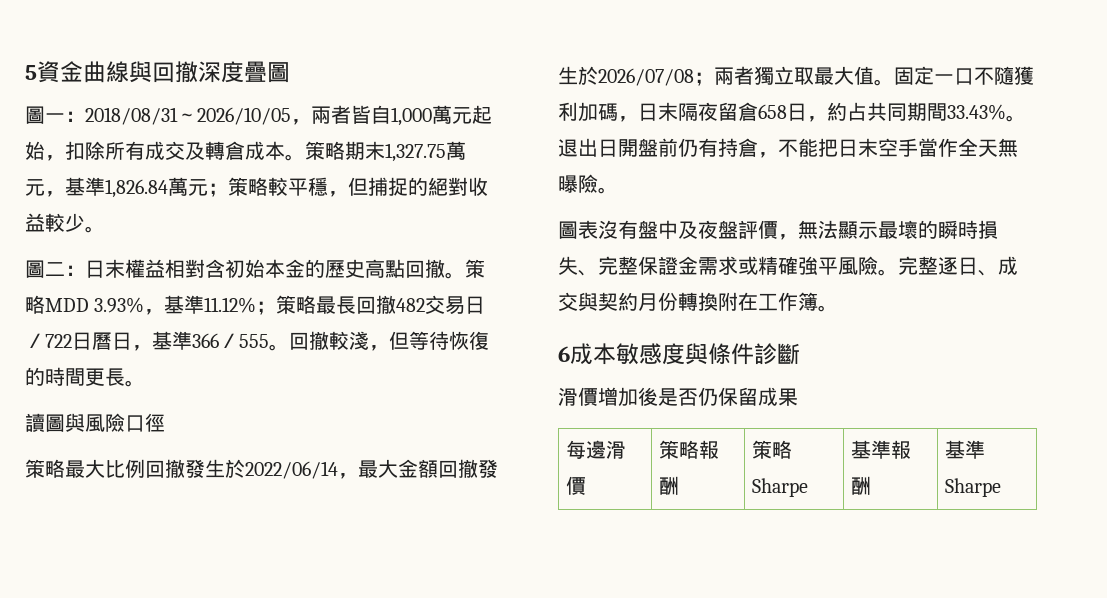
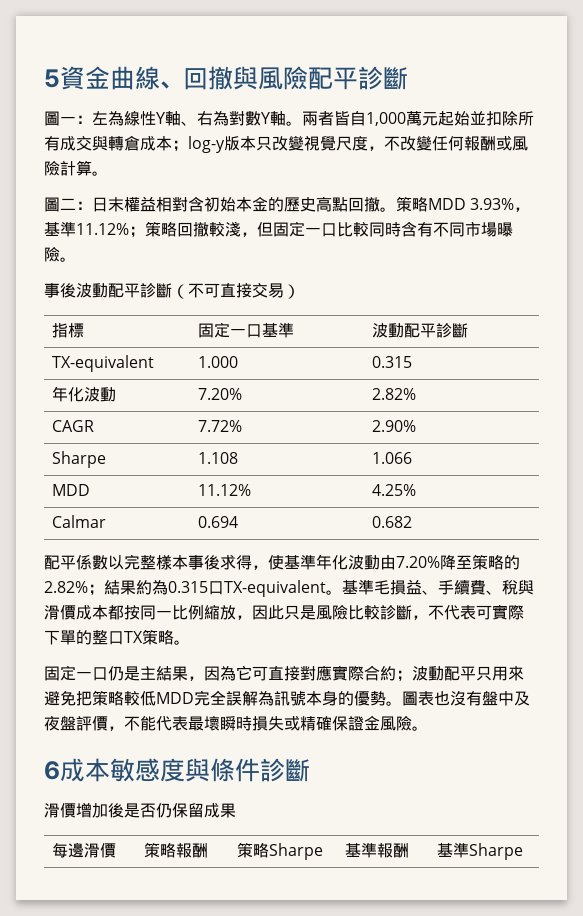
[129,61,290,83] [25,106,311,125] 與回撤深度疊圖 // 圖一：2018/08/31～2026/10/05， -> [160,66,408,90] [44,111,302,126] 、回撤與風險配平診斷 // 圖一：左為線性Y軸、右為對數Y軸。
[45,155,65,161] ， -> [470,111,486,125] 並
[185,142,205,160] 及 -> [92,136,108,151] 與
[285,141,466,162] [25,177,488,198] [25,213,85,232] 。策略期末1,327.75萬元，基準1,826.84萬元；策略較平穩，但捕捉的絕對收益較少 -> [172,135,528,153] [44,160,92,176] ；log-y版本只改變視覺尺度，不改變任何報酬或風險計算
[316,295,486,315] [25,331,489,351] [25,367,145,387] [25,413,165,432] [25,459,498,479] [558,66,1034,86] [558,102,1026,122] [558,138,1018,158] [558,174,618,194] [558,220,598,239] 最長回撤482交易日／722日曆日，基準366／555。回撤較淺，但等待恢復的時間更長。 // 讀圖與風險口徑 // 策略最大比例回撤發生於2022/06/14，最大金額回撤發生於2026/07/08；兩者獨立取最大值。固定一口不隨獲利加碼，日末隔夜留倉658日，約占共同期間33.43%。退出日開盤前仍有持倉，不能把日末空手當作全天無曝險。 // 圖表 -> [177,221,513,237] [44,246,76,262] [44,283,300,299] [52,323,85,338] [198,322,295,338] [372,323,469,338] [52,355,155,372] [198,356,239,368] [372,356,413,368] [52,386,117,402] [198,388,243,400] [372,388,417,400] [52,420,95,432] [198,420,243,432] [372,420,417,432] [52,451,107,468] [198,452,239,464] [372,452,413,464] [52,484,91,496] [198,484,252,496] [372,484,417,496] [52,515,107,528] [198,516,239,528] [372,516,413,528] [44,554,520,570] [44,579,534,597] [44,604,524,620] [44,629,190,645] [44,665,524,682] [44,690,450,706] 回撤較淺，但固定一口比較同時含有不同市場曝險。 // 事後波動配平診斷（不可直接交易） // 指標 | 固定一口基準 | 波動配平診斷 // TX-equivalent | 1.000 | 0.315 // 年化波動 | 7.20% | 2.82% // CAGR | 7.72% | 2.90% // Sharpe | 1.108 | 1.066 // MDD | 11.12% | 4.25% // Calmar | 0.694 | 0.682 // 配平係數以完整樣本事後求得，使基準年化波動由7.20%降至策略的2.82%；結果約為0.315口TX-equivalent。基準毛損益、手續費、稅與滑價成本都按同一比例縮放，因此只是風險比較診斷，不代表可實際下單的整口TX策略。 // 固定一口仍是主結果，因為它可直接對應實際合約；波動配平只用來避免把策略較低MDD完全誤解為訊號本身的優勢。圖表也
[798,220,998,239] [558,256,1018,276] [558,292,818,311] 無法顯示最壞的瞬時損失、完整保證金需求或精確強平風險。完整逐日、成交與契約月份轉換附在工作簿 -> [124,715,412,731] 不能代表最壞瞬時損失或精確保證金風險

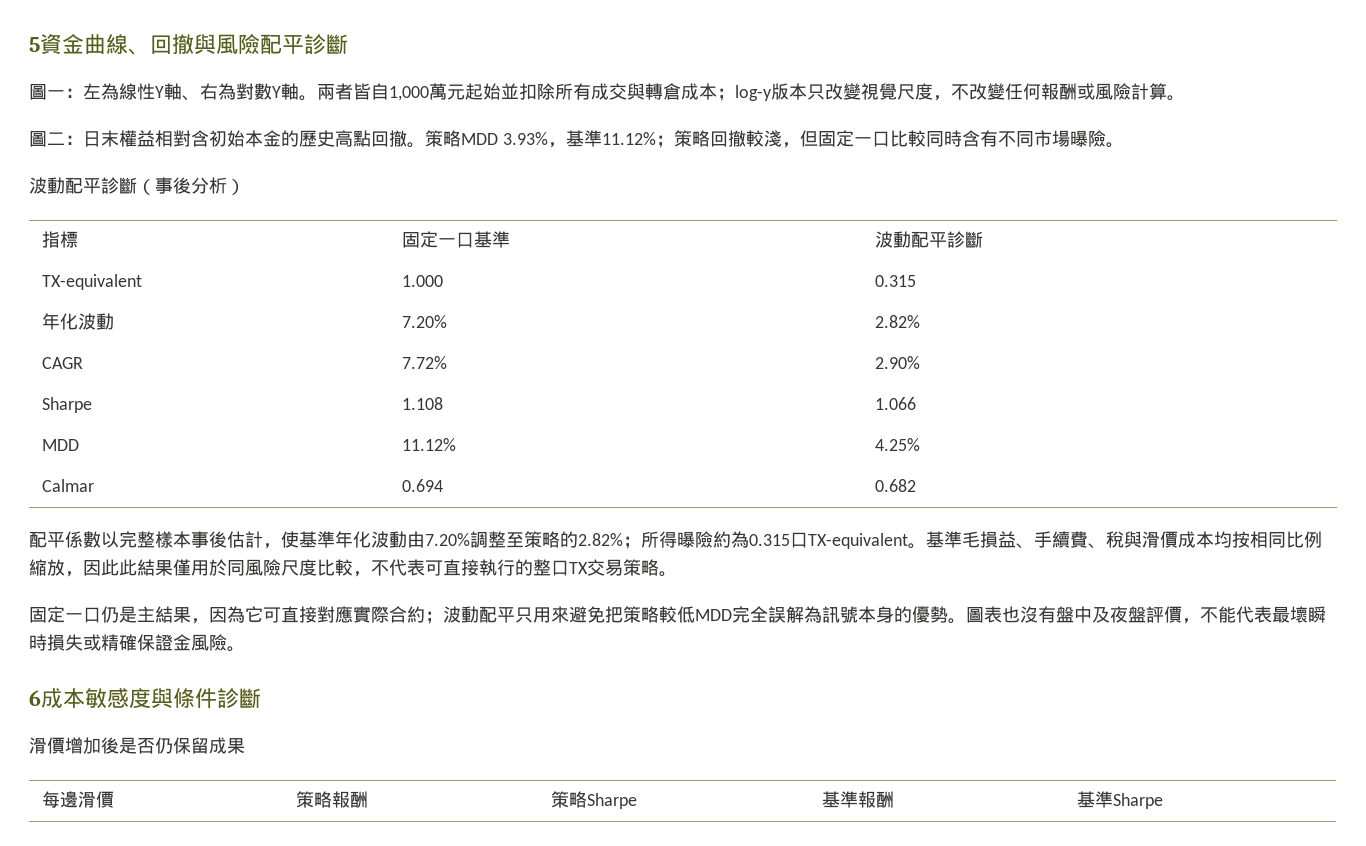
[44,283,76,298] 事後 -> (1124, 145) none
[188,283,284,298] 不可直接交易 -> [155,177,227,194] 事後分析
[220,554,252,570] 求得 -> [227,531,263,548] 估計
[440,555,456,570] 降 -> [470,531,506,548] 調整
[104,580,136,595] 結果 -> [641,531,713,548] 所得曝險
[108,605,172,620] 都按同一 -> [1214,531,1286,548] 均按相同
[284,604,412,620] 只是風險比較診斷 -> [119,559,353,576] 此結果僅用於同風險尺度比較
[492,604,524,620] [44,630,76,645] 實際下單 -> [443,559,515,576] 直接執行
(143, 637) none -> [587,559,623,576] 交易

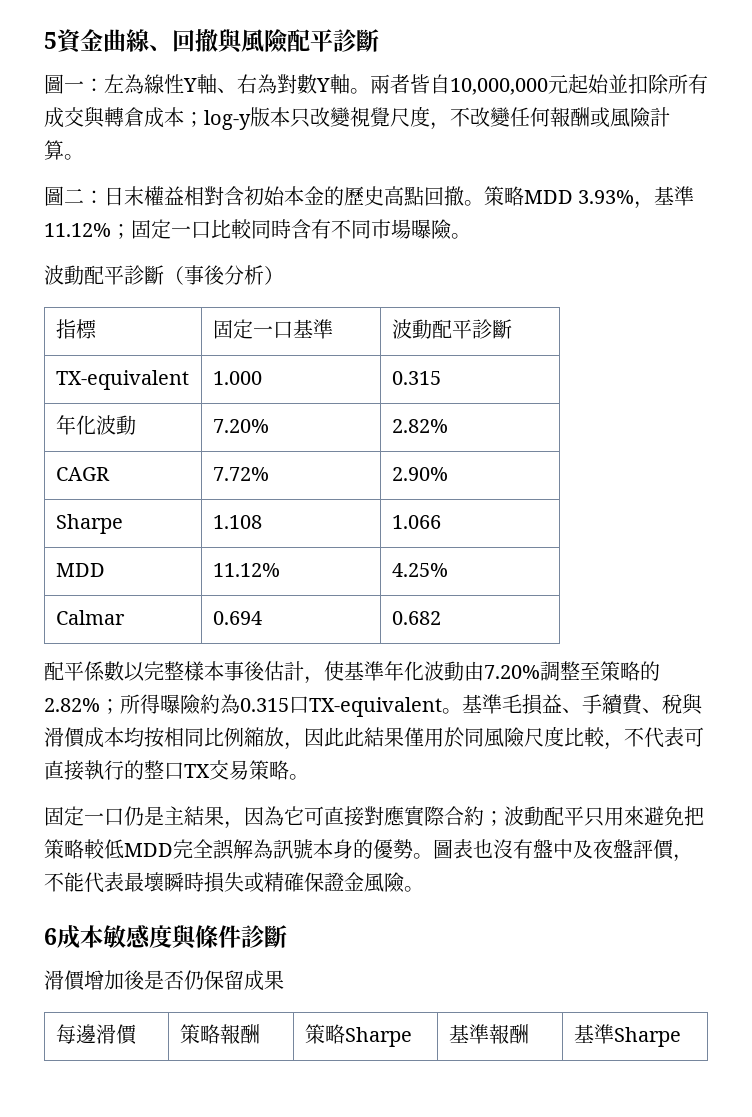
[389,83,447,101] 1,000萬 -> [450,78,548,95] 10,000,000
[673,130,818,148] 策略回撤較淺，但 -> (131, 231) none

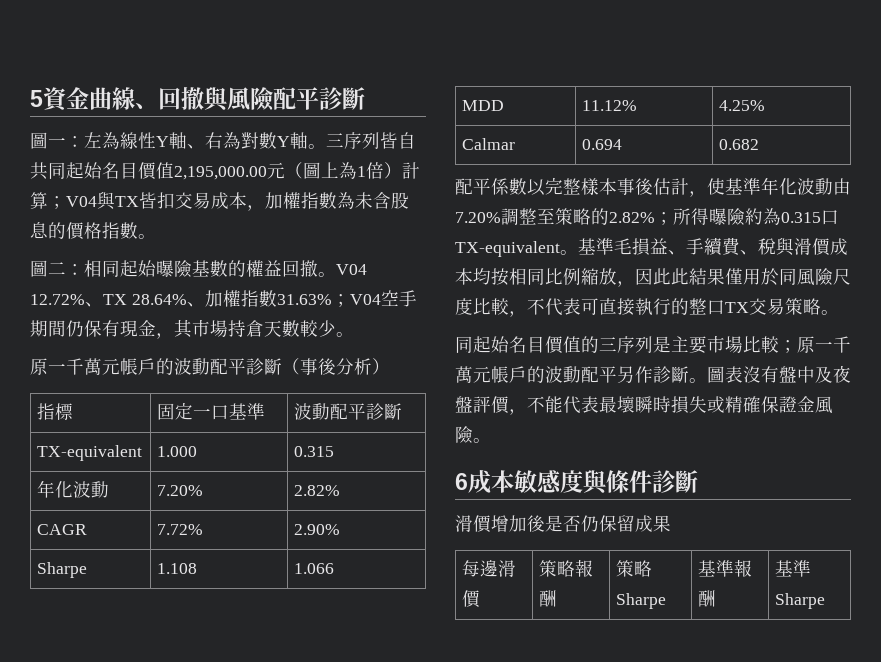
[370,74,708,95] [44,106,670,130] [44,140,84,160] [44,186,695,209] [44,219,471,240] 兩者皆自10,000,000元起始並扣除所有成交與轉倉成本；log-y版本只改變視覺尺度，不改變任何報酬或風險計算。 // 圖二：日末權益相對含初始本金的歷史高點回撤。策略MDD 3.93%，基準11.12%；固定一口比較同時含有不同市場曝險。 // -> [326,132,416,149] [30,162,420,180] [30,191,409,211] [30,222,156,240] [30,260,367,278] [30,290,417,307] [30,319,354,339] [30,358,174,375] 三序列皆自共同起始名目價值2,195,000.00元（圖上為1倍）計算；V04與TX皆扣交易成本，加權指數為未含股息的價格指數。 // 圖二：相同起始曝險基數的權益回撤。V04 12.72%、TX 28.64%、加權指數31.63%；V04空手期間仍保有現金，其市場持倉天數較少。 // 原一千萬元帳戶的
[44,806,704,829] [44,839,493,860] 固定一口仍是主結果，因為它可直接對應實際合約；波動配平只用來避免把策略較低MDD完全誤解為訊號本身的優勢。圖表也 -> [455,335,851,354] [455,366,743,383] 同起始名目價值的三序列是主要市場比較；原一千萬元帳戶的波動配平另作診斷。圖表

